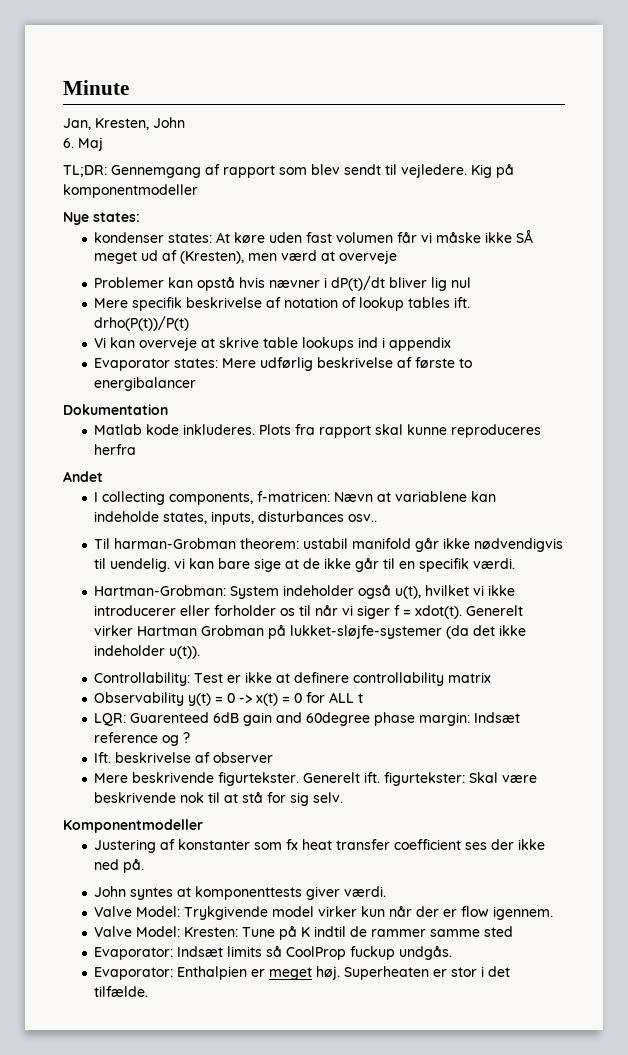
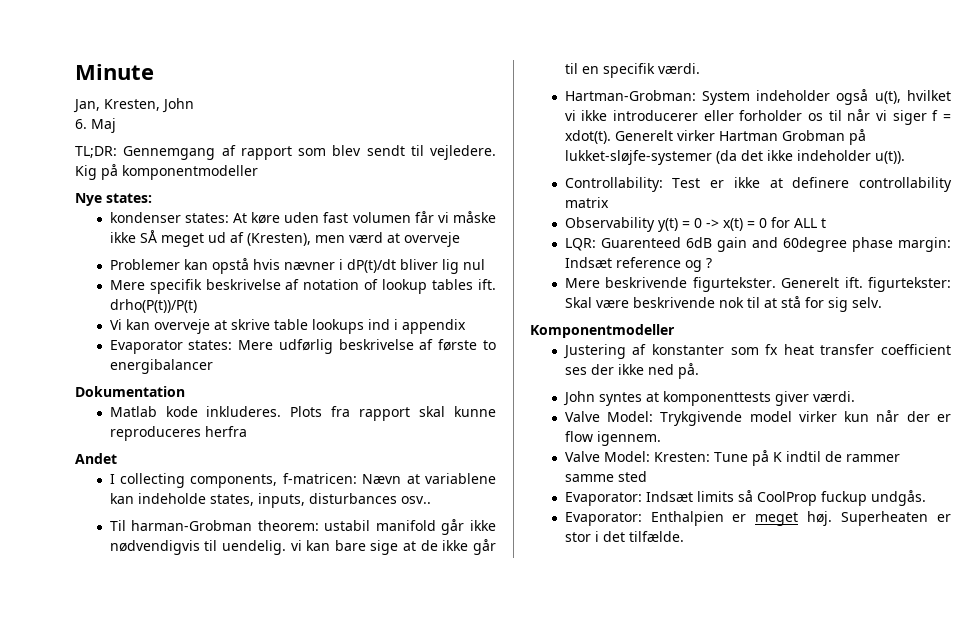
[94,752,274,763] // Ift. beskrivelse af observer -> (712, 263) none

